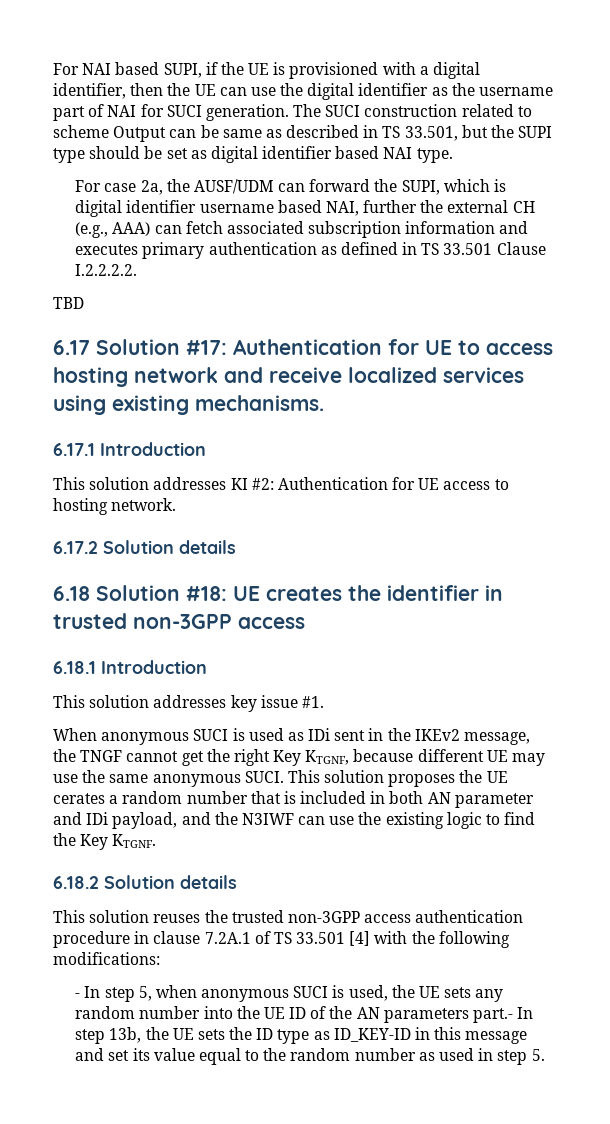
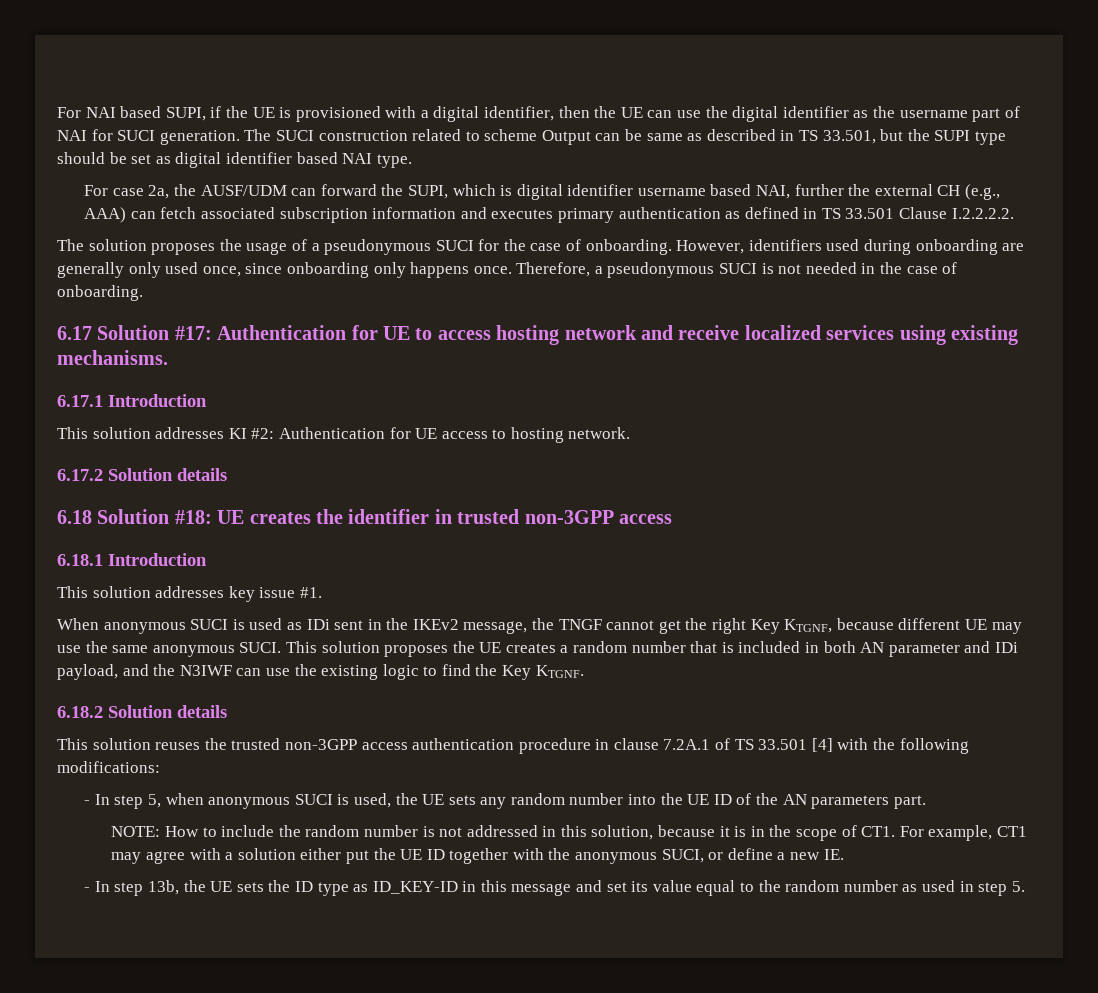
[53,297,84,309] TBD -> [57,239,1025,255] [57,262,958,278] [57,285,143,301] The solution proposes the usage of a pseudonymous SUCI for the case of onboarding. However, identifiers used during onboarding are generally only used once, since onboarding only happens once. Therefore, a pseudonymous SUCI is not needed in the case of onboarding.
[53,793,105,804] cerates -> [505,643,556,653] creates
[472,1008,513,1023] part.- -> [893,795,926,809] [111,825,1027,841] [111,848,844,864] [84,887,91,892] part. // NOTE: How to include the random number is not addressed in this solution, because it is in the scope of CT1. For example, CT1 may agree with a solution either put the UE ID together with the anonymous SUCI, or define a new IE. // -

